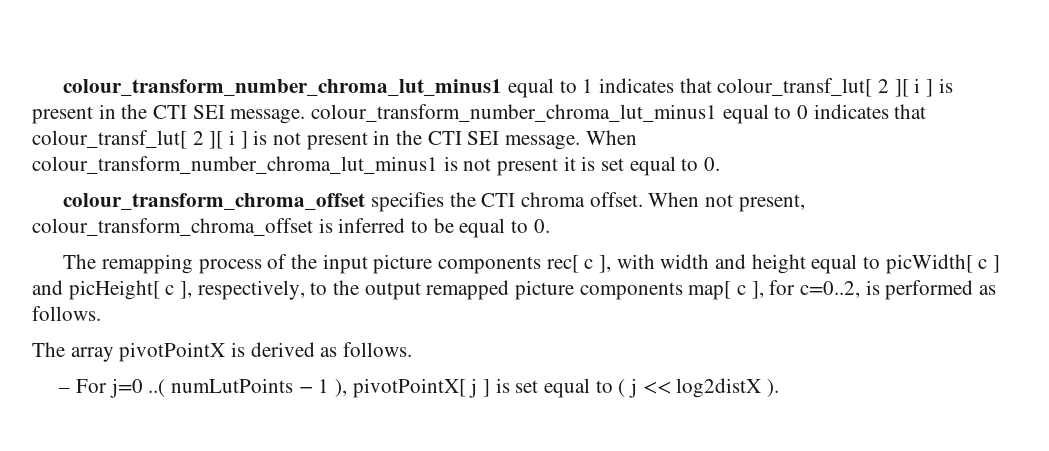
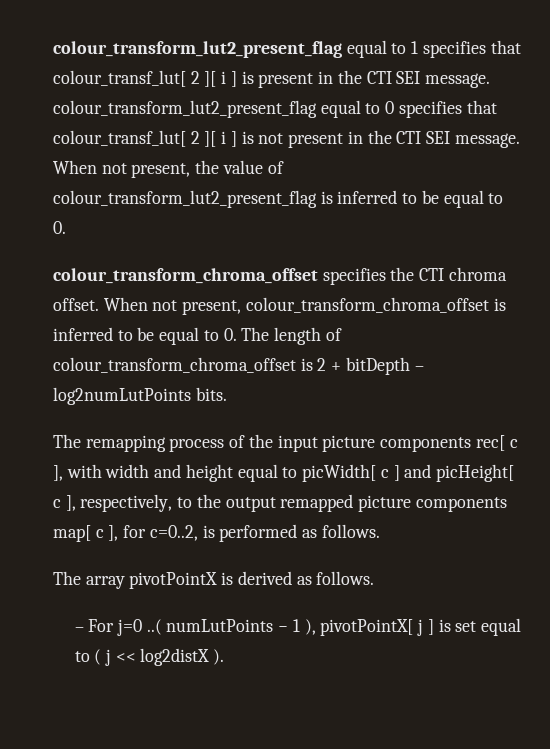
[63,79,503,96] colour_transform_number_chroma_lut_minus1 -> [53,41,342,58] colour_transform_lut2_present_flag
[598,78,674,93] indicates -> [422,41,486,58] specifies
[311,104,718,122] colour_transform_number_chroma_lut_minus1 -> [53,100,317,118] colour_transform_lut2_present_flag
[813,104,889,119] indicates -> [398,101,462,118] specifies
[32,156,625,176] colour_transform_number_chroma_lut_minus1 is not present it is set -> [101,160,284,178] [53,190,439,208] not present, the value of colour_transform_lut2_present_flag is inferred to be
(550, 226) none -> [241,327,342,345] [53,357,424,375] [53,387,227,405] The length of colour_transform_chroma_offset is 2 + bitDepth – log2numLutPoints bits.

